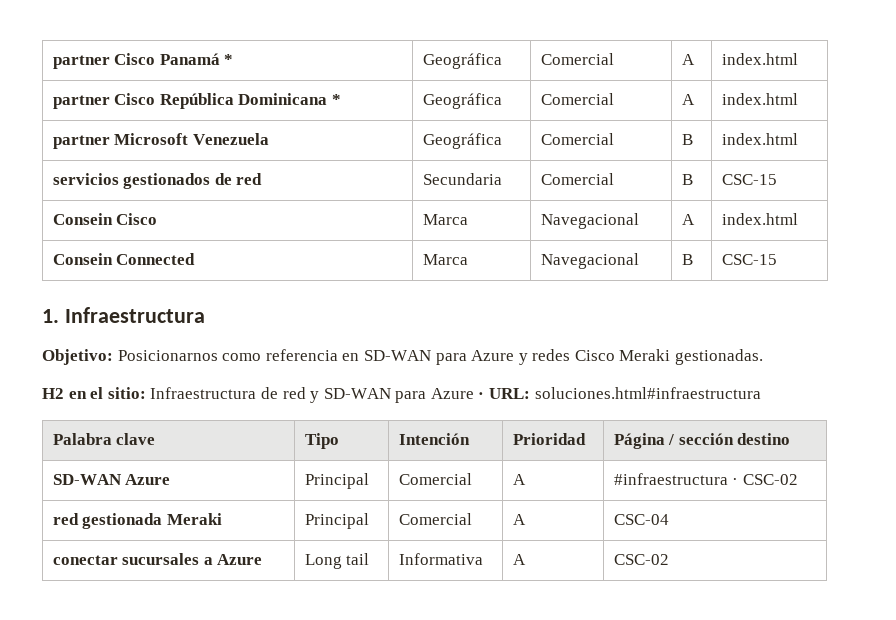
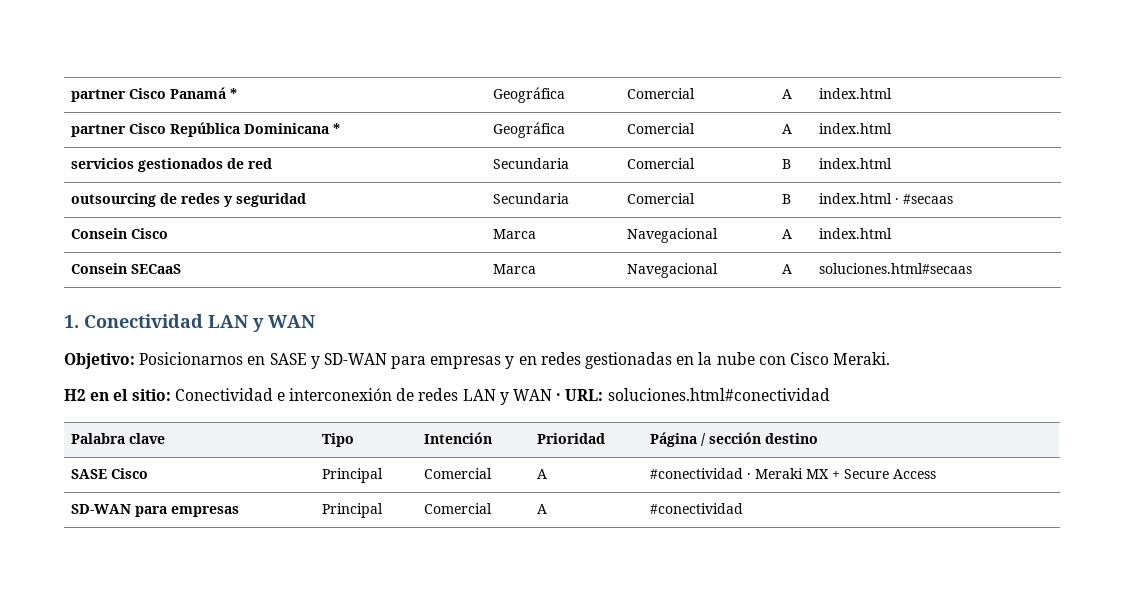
[52,133,269,149] [422,133,502,149] [540,133,614,145] [681,134,693,145] [721,133,798,145] // partner Microsoft Venezuela | Geográfica | Comercial | B | index.html -> (893, 128) none
[721,174,777,185] CSC-15 -> [819,158,893,169] [71,193,307,207] [493,193,570,204] [627,193,696,204] [782,194,792,204] [819,193,954,204] index.html // outsourcing de redes y seguridad | Secundaria | Comercial | B | index.html · #secaas
[116,253,196,265] [422,254,468,265] [540,253,639,269] [681,254,693,265] [721,254,777,265] Connected | Marca | Navegacional | B | CSC-15 -> [131,264,182,274] [493,264,537,274] [627,263,719,278] [782,264,793,274] [819,263,973,274] SECaaS | Marca | Navegacional | A | soluciones.html#secaas
[64,307,205,323] [42,349,764,365] [42,387,474,403] Infraestructura // Objetivo: Posicionarnos como referencia en SD-WAN para Azure y redes Cisco Meraki gestionadas. // H2 en el sitio: Infraestructura de red y SD-WAN para Azure -> [84,314,315,332] [64,352,891,369] [64,388,553,405] Conectividad LAN y WAN // Objetivo: Posicionarnos en SASE y SD-WAN para empresas y en redes gestionadas en la nube con Cisco Meraki. // H2 en el sitio: Conectividad e interconexión de redes LAN y WAN
[534,387,761,399] soluciones.html#infraestructura -> [607,388,830,401] soluciones.html#conectividad
[52,474,171,485] [304,473,369,489] [398,473,472,485] [512,474,526,485] [613,473,798,485] [52,513,222,529] [304,513,369,529] [398,513,472,525] [512,514,526,525] [613,514,669,525] [52,553,263,565] [304,553,370,569] [398,553,483,565] [512,554,526,565] [613,554,669,565] SD-WAN Azure | Principal | Comercial | A | #infraestructura · CSC-02 // red gestionada Meraki | Principal | Comercial | A | CSC-04 // conectar sucursales a Azure | Long tail | Informativa | A | CSC-02 -> [71,468,149,479] [322,468,384,483] [424,468,493,479] [537,469,548,479] [650,468,937,479] [71,504,240,517] [322,503,384,518] [424,503,493,514] [537,504,548,514] [650,503,744,514] SASE Cisco | Principal | Comercial | A | #conectividad · Meraki MX + Secure Access // SD-WAN para empresas | Principal | Comercial | A | #conectividad

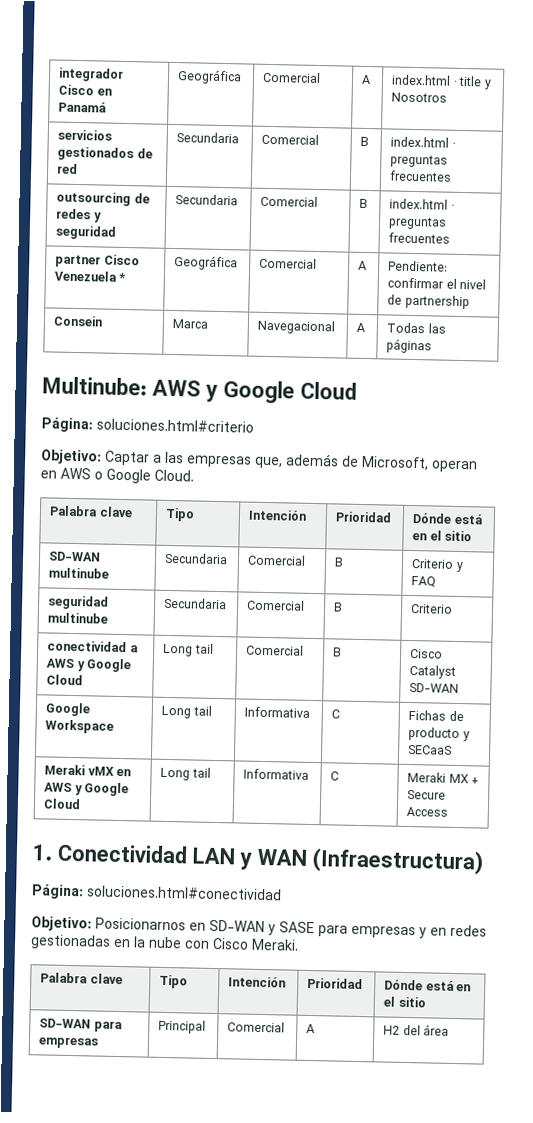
[71,88,167,102] partner Cisco -> [58,67,125,82] [58,84,112,96] integrador Cisco en
[230,88,238,99] [493,87,566,103] [627,88,696,99] [782,89,793,99] [819,88,893,99] [71,122,341,137] [493,122,566,138] [627,123,696,134] [782,124,793,134] [819,123,893,134] * | Geográfica | Comercial | A | index.html // partner Cisco República Dominicana * | Geográfica | Comercial | A | index.html -> [177,69,243,85] [262,71,322,84] [361,74,372,85] [391,74,492,90] [391,92,448,103] | Geográfica | Comercial | A | index.html · title y Nosotros
(893, 163) none -> [451,142,456,148] [390,154,449,168] [389,170,453,182] · preguntas frecuentes
[903,194,954,204] [71,228,169,239] [493,229,537,239] [627,228,719,243] [782,229,793,239] [819,228,893,239] [71,263,182,274] [493,264,537,274] [627,263,719,278] [782,264,793,274] [819,263,973,274] #secaas // Consein Cisco | Marca | Navegacional | A | index.html // Consein SECaaS | Marca | Navegacional | A | soluciones.html#secaas -> [388,216,448,230] [388,232,451,244] [55,254,140,268] [54,270,126,283] [174,255,239,271] [259,257,318,269] [358,260,368,271] [388,260,449,272] [387,277,487,290] [387,294,470,310] [53,315,104,327] [172,319,210,329] [257,319,337,335] [356,322,366,333] [386,322,446,334] [386,338,433,354] [42,376,357,404] [41,417,254,433] [40,449,478,473] [40,467,194,484] [49,505,133,518] [165,507,196,522] [248,509,308,521] [335,511,393,523] [412,513,484,525] [412,530,473,542] [48,551,102,562] [48,567,110,579] [164,552,229,565] [247,554,307,566] [334,557,345,567] [411,559,464,573] [411,576,437,588] [47,595,110,610] [47,612,109,624] [164,597,228,610] [246,599,306,611] [333,602,344,612] [410,604,454,614] [47,640,139,653] [46,658,132,673] [46,674,84,686] [163,643,214,657] [246,644,305,656] [333,647,343,657] [410,649,444,659] [409,665,457,679] [409,682,460,694] [45,702,92,717] [45,719,115,734] [161,705,212,719] [244,706,311,718] [331,709,341,719] [408,709,464,722] [408,726,470,742] [408,744,453,755] [44,764,132,777] [44,782,130,797] [43,798,82,810] [160,767,211,781] [243,768,310,780] [330,771,340,781] [407,771,480,784] [407,789,447,800] [406,806,449,817] preguntas frecuentes // partner Cisco Venezuela * | Geográfica | Comercial | A | Pendiente: confirmar el nivel de partnership // Consein | Marca | Navegacional | A | Todas las páginas // Multinube: AWS y Google Cloud // Página: soluciones.html#criterio // Objetivo: Captar a las empresas que, además de Microsoft, operan en AWS o Google Cloud. // Palabra clave | Tipo | Intención | Prioridad | Dónde está en el sitio // SD-WAN multinube | Secundaria | Comercial | B | Criterio y FAQ // seguridad multinube | Secundaria | Comercial | B | Criterio // conectividad a AWS y Google Cloud | Long tail | Comercial | B | Cisco Catalyst SD-WAN // Google Workspace | Long tail | Informativa | C | Fichas de producto y SECaaS // Meraki vMX en AWS y Google Cloud | Long tail | Informativa | C | Meraki MX + Secure Access
(315, 321) none -> [312,848,485,875] [31,884,282,901] (Infraestructura) // Página: soluciones.html#conectividad
[269,353,387,369] SASE y SD-WAN -> [209,919,315,936] SD-WAN y SASE
[64,388,830,405] [71,433,166,444] [322,433,355,447] [424,432,493,444] [537,433,606,444] [650,432,819,447] [71,468,149,479] [322,468,384,483] [424,468,493,479] [537,469,548,479] [650,468,937,479] // H2 en el sitio: Conectividad e interconexión de redes LAN y WAN · URL: soluciones.html#conectividad // Palabra clave | Tipo | Intención | Prioridad | Página / sección destino // SASE Cisco | Principal | Comercial | A | #conectividad · Meraki MX + Secure Access -> [40,972,123,985] [159,974,189,989] [228,976,287,988] [307,977,364,990] [384,979,472,992] [383,996,426,1008] // Palabra clave | Tipo | Intención | Prioridad | Dónde está en el sitio
[650,503,744,514] #conectividad -> [383,1024,450,1036] H2 del área

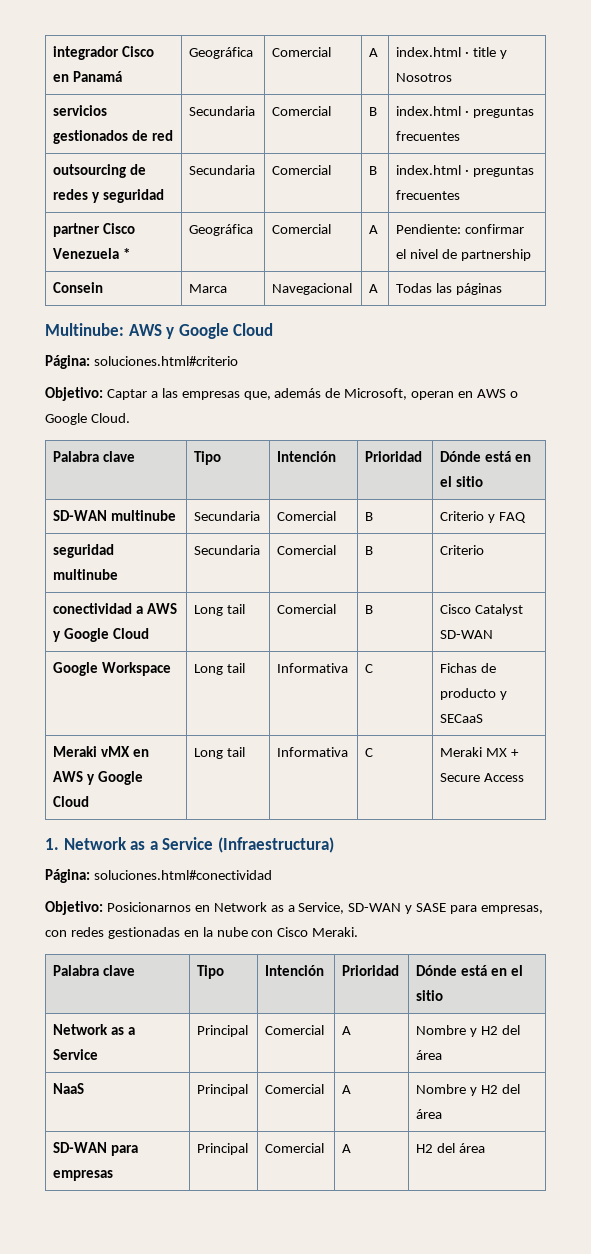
[57,843,308,870] Conectividad LAN y WAN -> [63,837,214,850] Network as a Service
(206, 926) none -> [213,902,345,914] Network as a Service,
[351,925,447,939] empresas y en -> [481,905,544,914] [45,930,67,937] empresas, con
(426, 1002) none -> [53,1024,136,1035] [53,1049,99,1060] [197,1025,249,1037] [265,1025,325,1035] [342,1026,352,1035] [416,1025,520,1037] [416,1050,443,1060] [53,1083,85,1094] [197,1084,249,1096] [265,1084,325,1094] [342,1085,352,1094] [416,1084,520,1096] [416,1109,443,1119] // Network as a Service | Principal | Comercial | A | Nombre y H2 del área // NaaS | Principal | Comercial | A | Nombre y H2 del área

